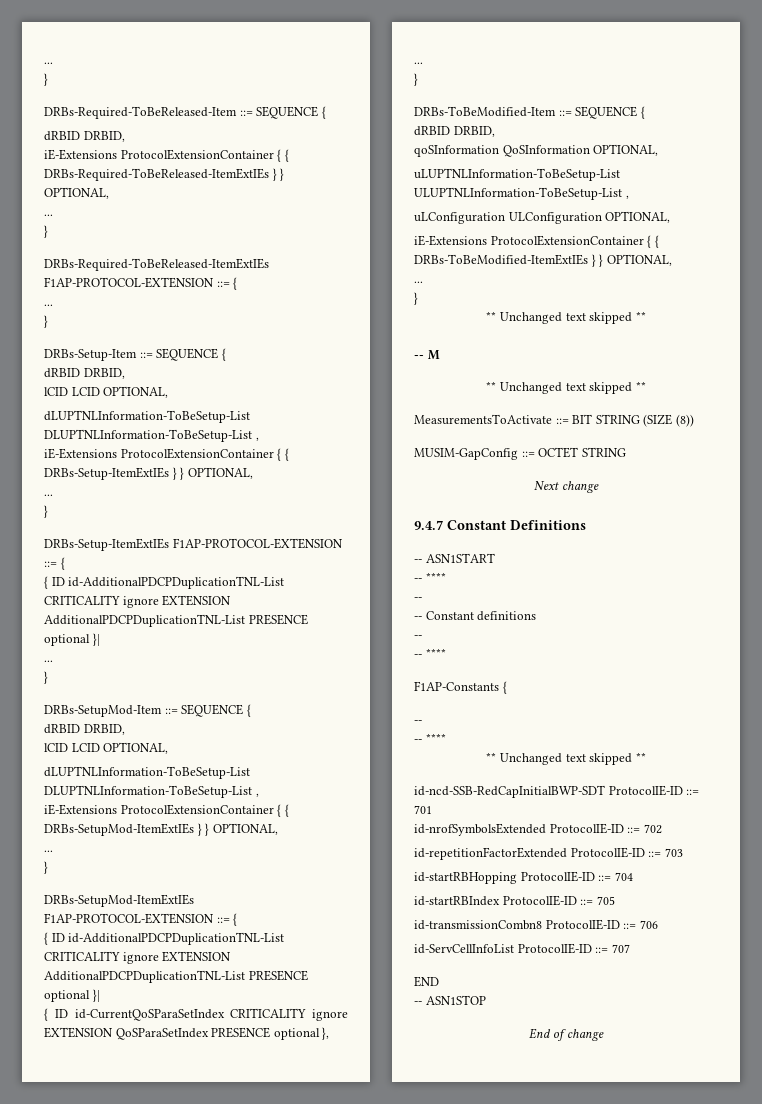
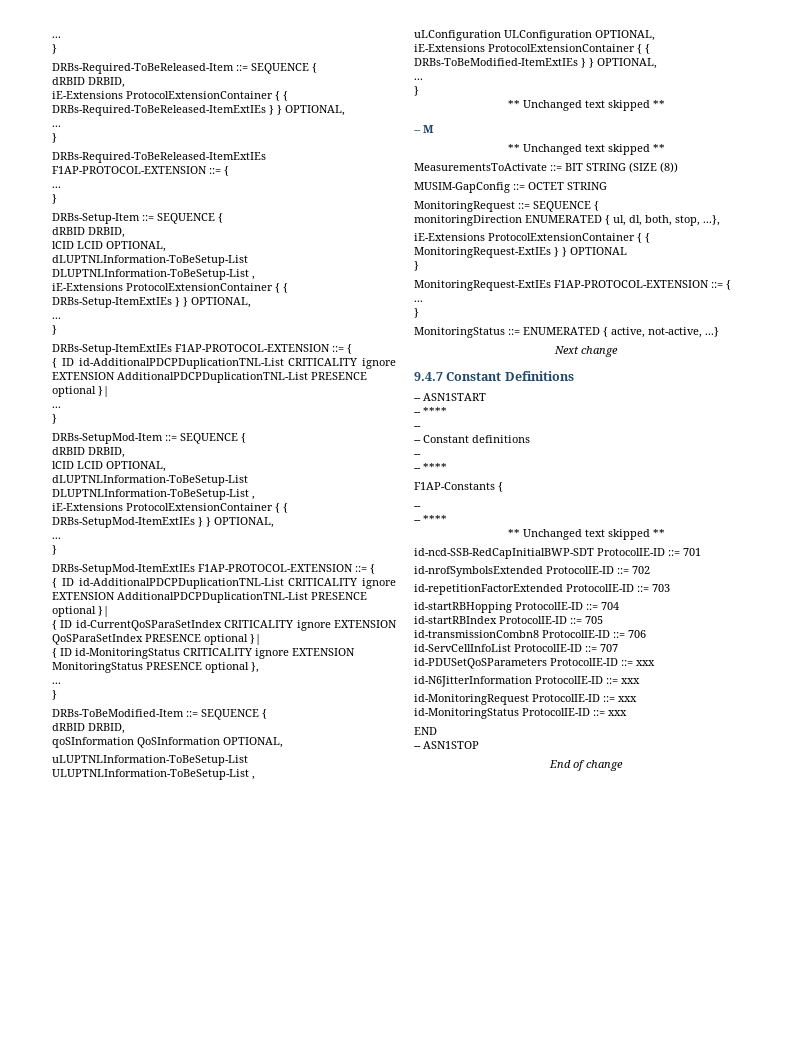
(320, 1034) none -> [250,634,261,645] [52,648,355,659] [52,662,249,673] }| // { ID id-MonitoringStatus CRITICALITY ignore EXTENSION MonitoringStatus PRESENCE optional
(626, 452) none -> [414,201,599,212] [414,215,720,226] [414,233,650,243] [414,247,627,258] [414,261,419,271] [414,280,731,291] [414,300,423,302] [414,308,419,318] [414,327,719,338] // MonitoringRequest ::= SEQUENCE { // monitoringDirection ENUMERATED { ul, dl, both, stop, ...}, // iE-Extensions ProtocolExtensionContainer { { MonitoringRequest-ExtIEs } } OPTIONAL // } // MonitoringRequest-ExtIEs F1AP-PROTOCOL-EXTENSION ::= { // ... // } // MonitoringStatus ::= ENUMERATED { active, not-active, ...}
(630, 948) none -> [414,658,655,669] [414,676,640,687] [414,694,637,705] [414,708,627,719] // id-PDUSetQoSParameters ProtocolIE-ID ::= xxx // id-N6JitterInformation ProtocolIE-ID ::= xxx // id-MonitoringRequest ProtocolIE-ID ::= xxx // id-MonitoringStatus ProtocolIE-ID ::= xxx

